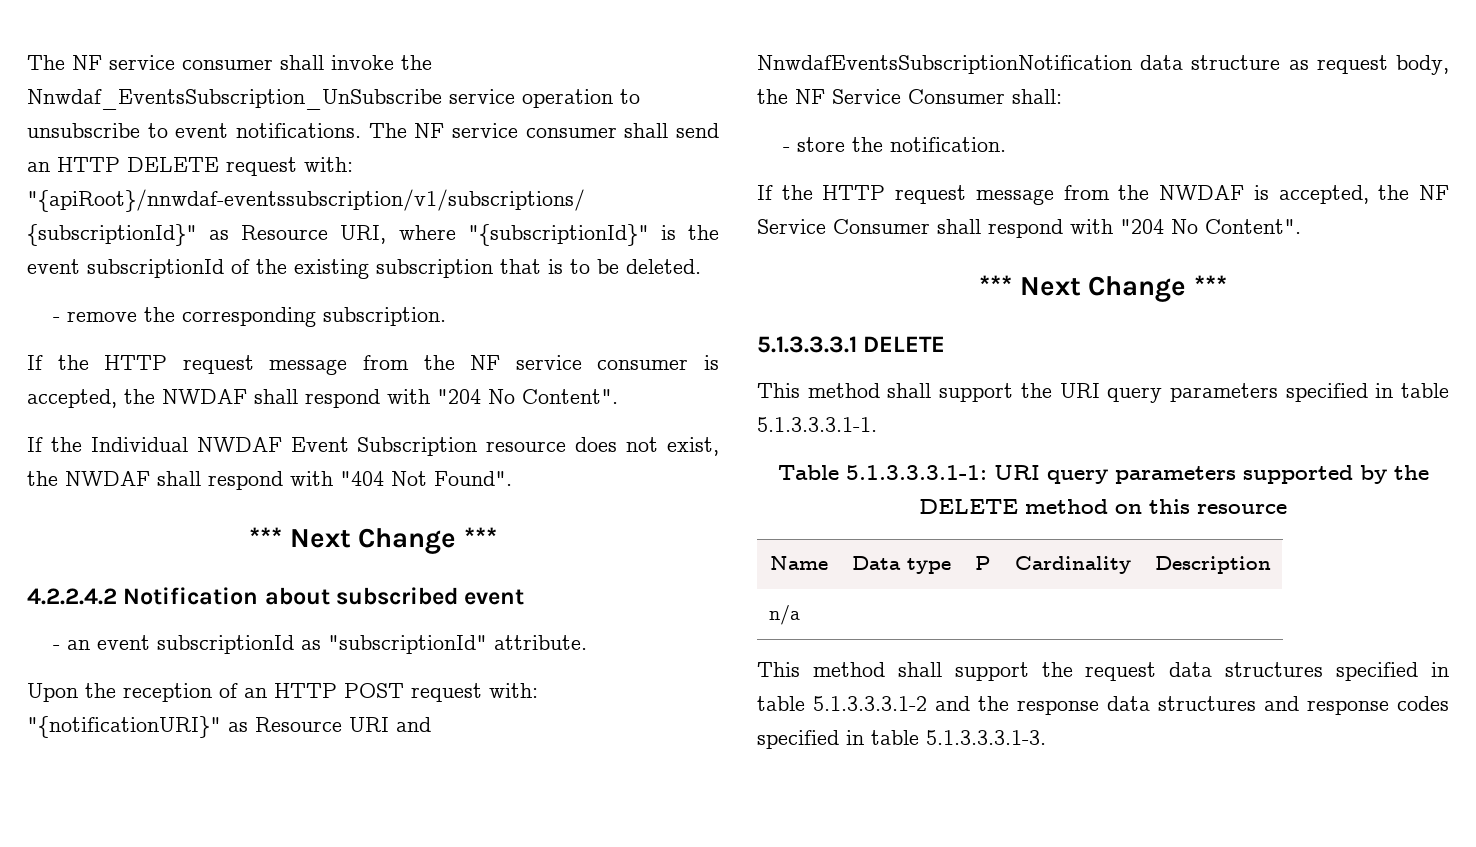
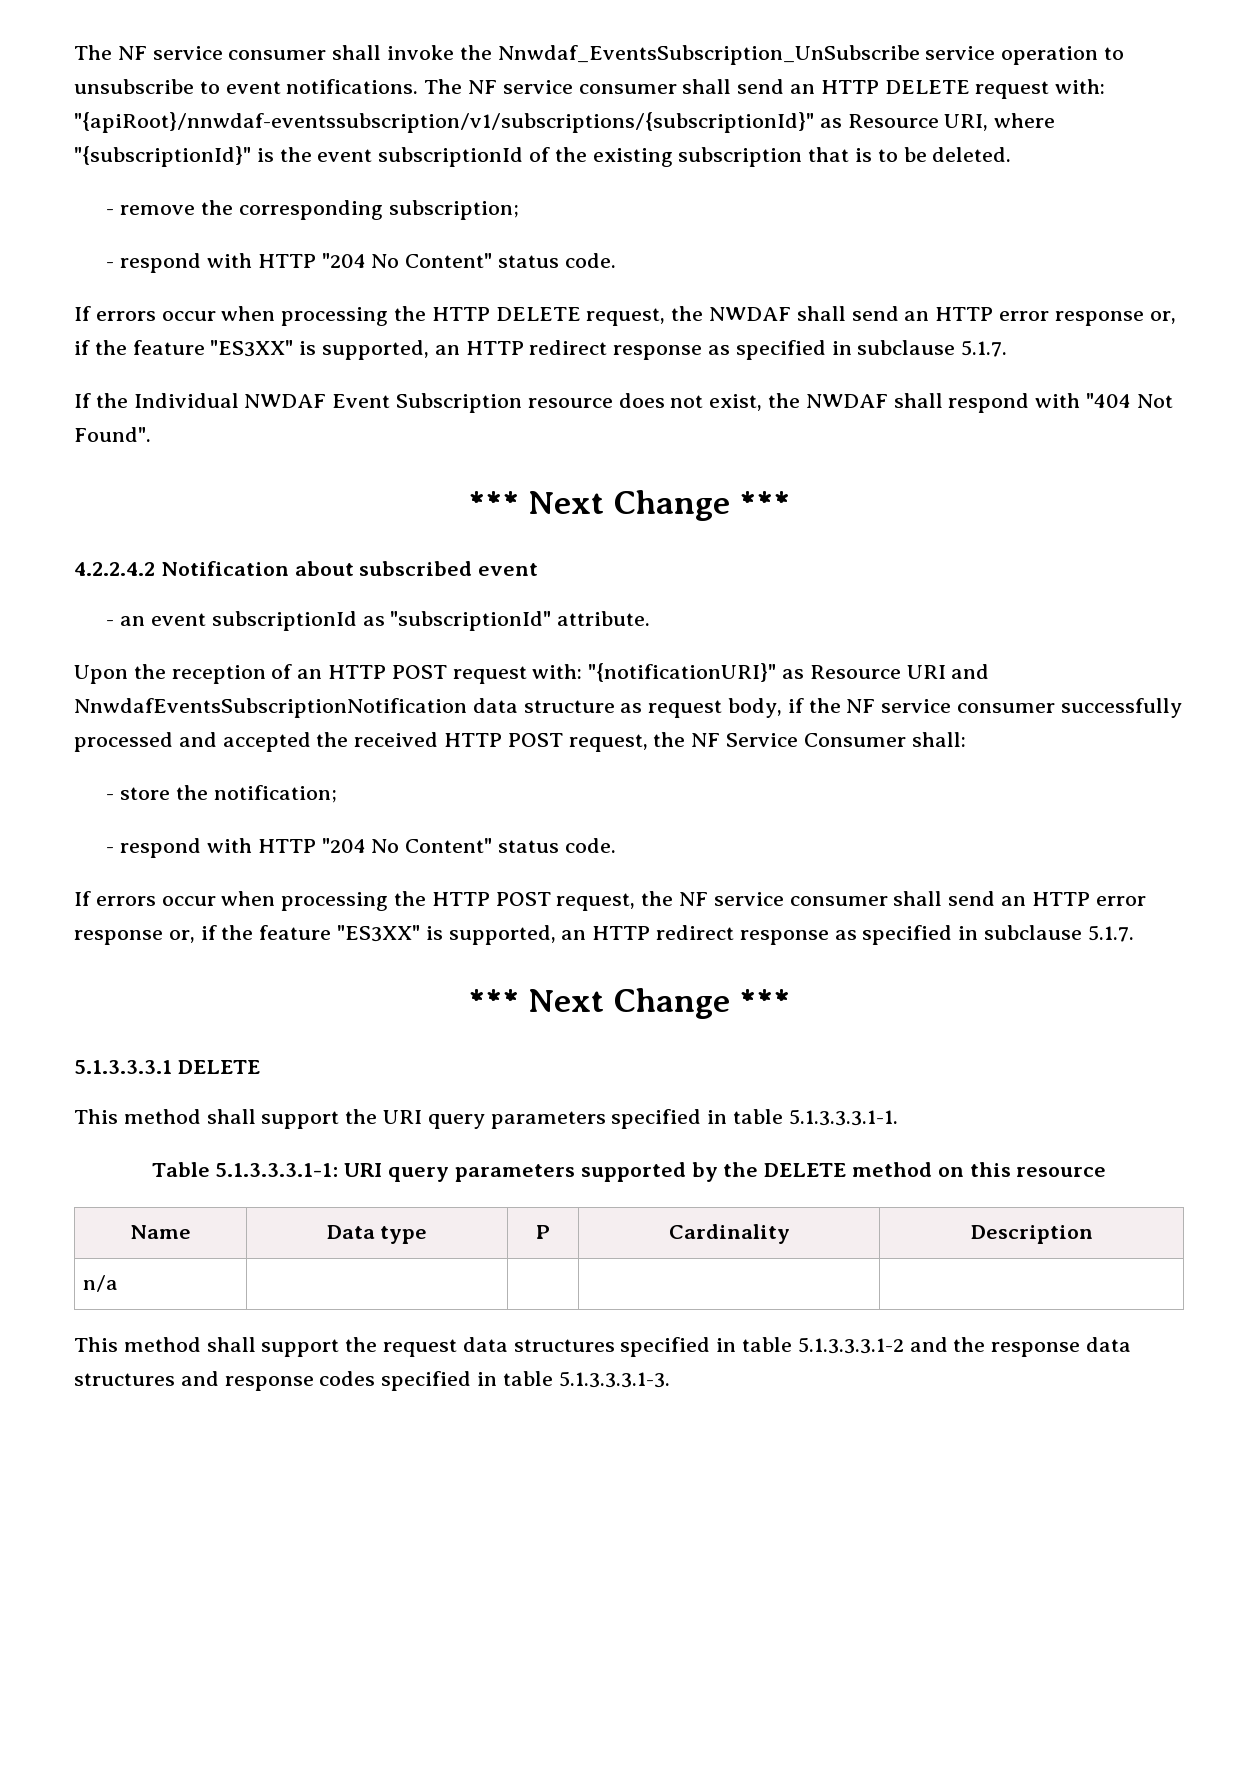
[322,307,446,326] [27,355,720,375] [27,389,618,408] subscription. // If the HTTP request message from the NF service consumer is accepted, the NWDAF shall respond with "204 No Content". -> [388,200,519,220] [106,253,616,273] [74,306,1176,326] [74,340,1008,360] subscription; // - respond with HTTP "204 No Content" status code. // If errors occur when processing the HTTP DELETE request, the NWDAF shall send an HTTP error response or, if the feature "ES3XX" is supported, an HTTP redirect response as specified in subclause 5.1.7.
(1449, 65) none -> [787,698,1182,718] [74,732,648,752] if the NF service consumer successfully processed and accepted the received HTTP POST request,
[889,137,1006,152] [757,185,1449,205] [757,219,1301,238] notification. // If the HTTP request message from the NWDAF is accepted, the NF Service Consumer shall respond with "204 No Content". -> [213,785,337,803] [106,838,616,858] [74,891,1146,911] [74,925,1134,945] notification; // - respond with HTTP "204 No Content" status code. // If errors occur when processing the HTTP POST request, the NF service consumer shall send an HTTP error response or, if the feature "ES3XX" is supported, an HTTP redirect response as specified in subclause 5.1.7.

